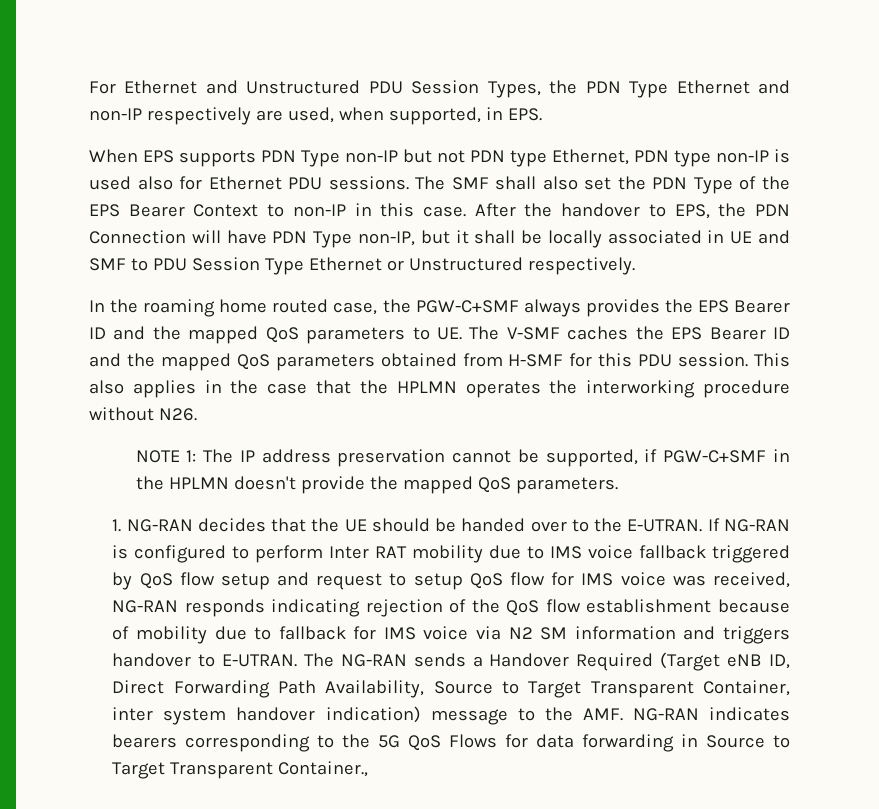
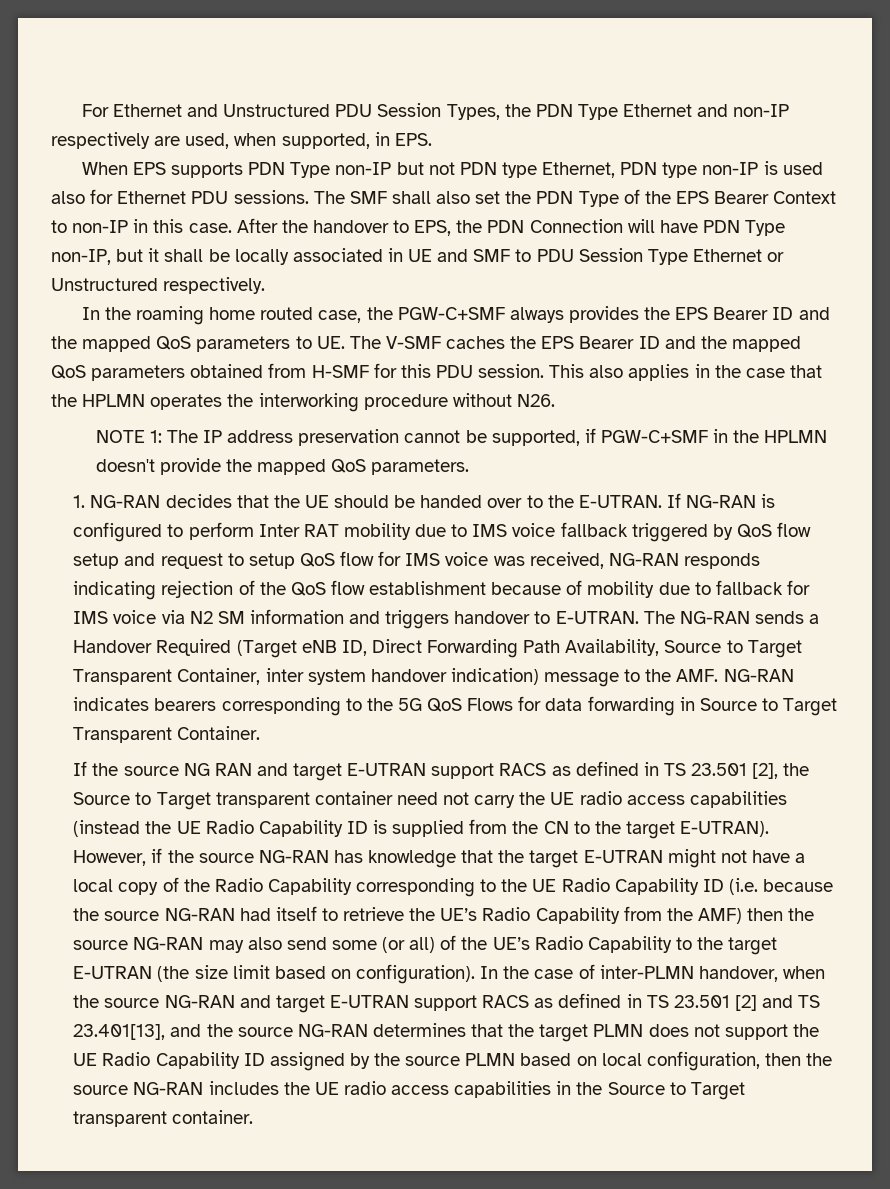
[278,761,369,777] Container., -> [177,726,261,740] [73,761,810,781] [73,791,787,810] [73,819,770,839] [73,848,806,868] [73,877,834,897] [73,906,815,924] [73,935,778,955] [73,964,825,984] [73,993,821,1013] [73,1023,819,1042] [73,1051,833,1071] [73,1081,745,1100] [73,1110,254,1127] Container. // If the source NG RAN and target E-UTRAN support RACS as defined in TS 23.501 [2], the Source to Target transparent container need not carry the UE radio access capabilities (instead the UE Radio Capability ID is supplied from the CN to the target E-UTRAN). However, if the source NG-RAN has knowledge that the target E-UTRAN might not have a local copy of the Radio Capability corresponding to the UE Radio Capability ID (i.e. because the source NG-RAN had itself to retrieve the UE’s Radio Capability from the AMF) then the source NG-RAN may also send some (or all) of the UE’s Radio Capability to the target E-UTRAN (the size limit based on configuration). In the case of inter-PLMN handover, when the source NG-RAN and target E-UTRAN support RACS as defined in TS 23.501 [2] and TS 23.401[13], and the source NG-RAN determines that the target PLMN does not support the UE Radio Capability ID assigned by the source PLMN based on local configuration, then the source NG-RAN includes the UE radio access capabilities in the Source to Target transparent container.

